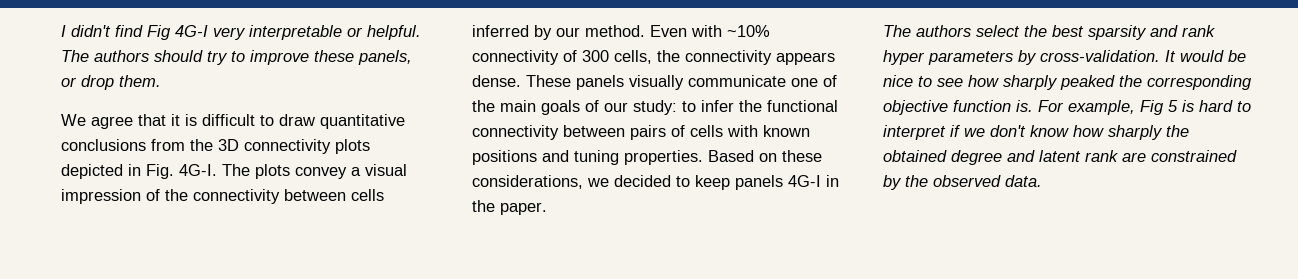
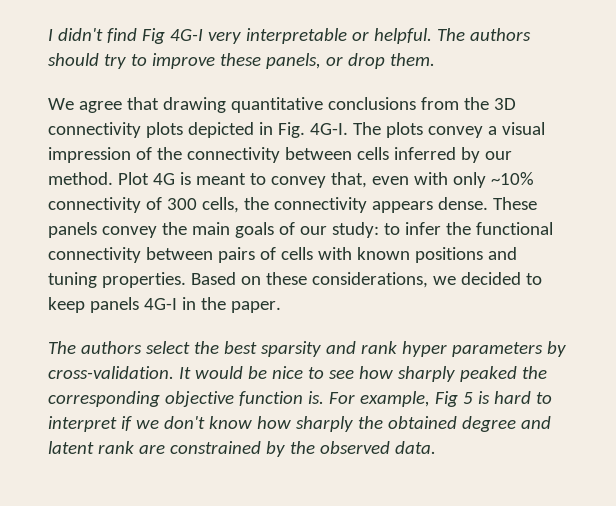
[171,114,315,126] it is difficult to draw -> [162,97,226,113] drawing
[650,25,722,37] Even with -> [117,172,486,188] Plot 4G is meant to convey that, even with only
[629,75,837,90] visually communicate one of -> [101,226,157,238] convey

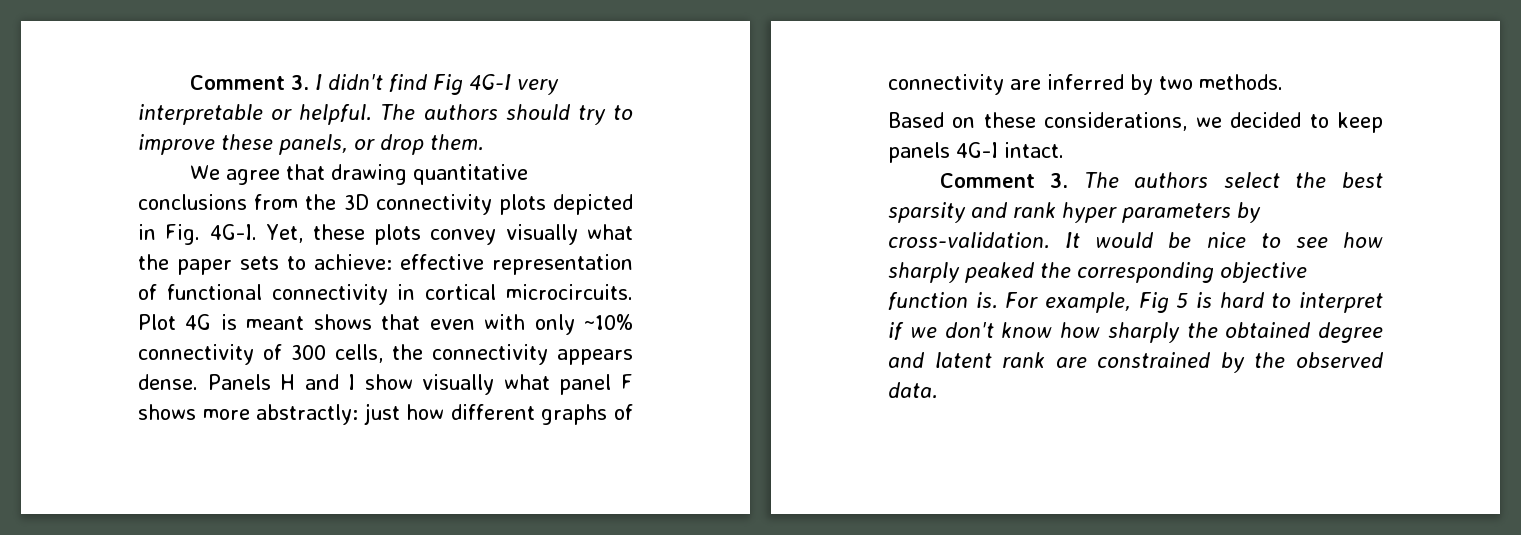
(48, 35) none -> [189,75,309,90] Comment 3.
[352,122,545,138] [48,147,512,163] [48,172,113,185] The plots convey a visual impression of the connectivity between cells inferred by our method. -> [266,224,633,245] [138,254,633,275] [138,284,633,305] Yet, these plots convey visually what the paper sets to achieve: effective representation of functional connectivity in cortical microcircuits.
[249,172,367,188] to convey that, -> [313,314,421,330] shows that
[492,197,537,210] [48,222,553,238] [48,247,517,263] [48,272,186,288] These panels convey the main goals of our study: to infer the functional connectivity between pairs of cells with known positions and tuning properties. -> [207,374,633,395] [138,403,633,425] [888,74,1283,95] Panels H and I show visually what panel F shows more abstractly: just how different graphs of connectivity are inferred by two methods. //
[181,297,281,313] in the paper. // -> [1004,142,1064,158] [939,173,1069,188] intact. // Comment 3.

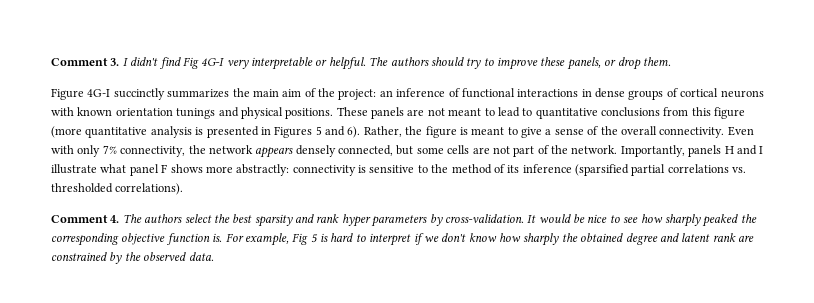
[189,164,528,185] [138,194,633,215] [138,224,633,245] [138,254,633,275] [138,284,633,305] [138,314,633,335] [138,344,633,365] [138,374,271,390] We agree that drawing quantitative conclusions from the 3D connectivity plots depicted in Fig. 4G-I. Yet, these plots convey visually what the paper sets to achieve: effective representation of functional connectivity in cortical microcircuits. Plot 4G is meant shows that even with only ~10% connectivity of 300 cells, the connectivity appears dense. Panels -> [51,88,764,100] [51,107,746,119] [51,126,754,138] [51,145,722,158] Figure 4G-I succinctly summarizes the main aim of the project: an inference of functional interactions in dense groups of cortical neurons with known orientation tunings and physical positions. These panels are not meant to lead to quantitative conclusions from this figure (more quantitative analysis is presented in Figures 5 and 6). Rather, the figure is meant to give a sense of the overall connectivity. Even with only 7% connectivity, the network appears densely connected, but some cells are not part of the network. Importantly, panels
[364,374,495,395] show visually -> [51,164,97,174] illustrate
[363,403,633,425] [888,74,1283,95] [888,112,1383,133] [888,142,1064,163] [939,173,1069,188] just how different graphs of connectivity are inferred by two methods. // Based on these considerations, we decided to keep panels 4G-I intact. // Comment 3. -> [292,164,747,176] [51,183,184,195] [51,215,120,223] connectivity is sensitive to the method of its inference (sparsified partial correlations vs. thresholded correlations). // Comment 4.

